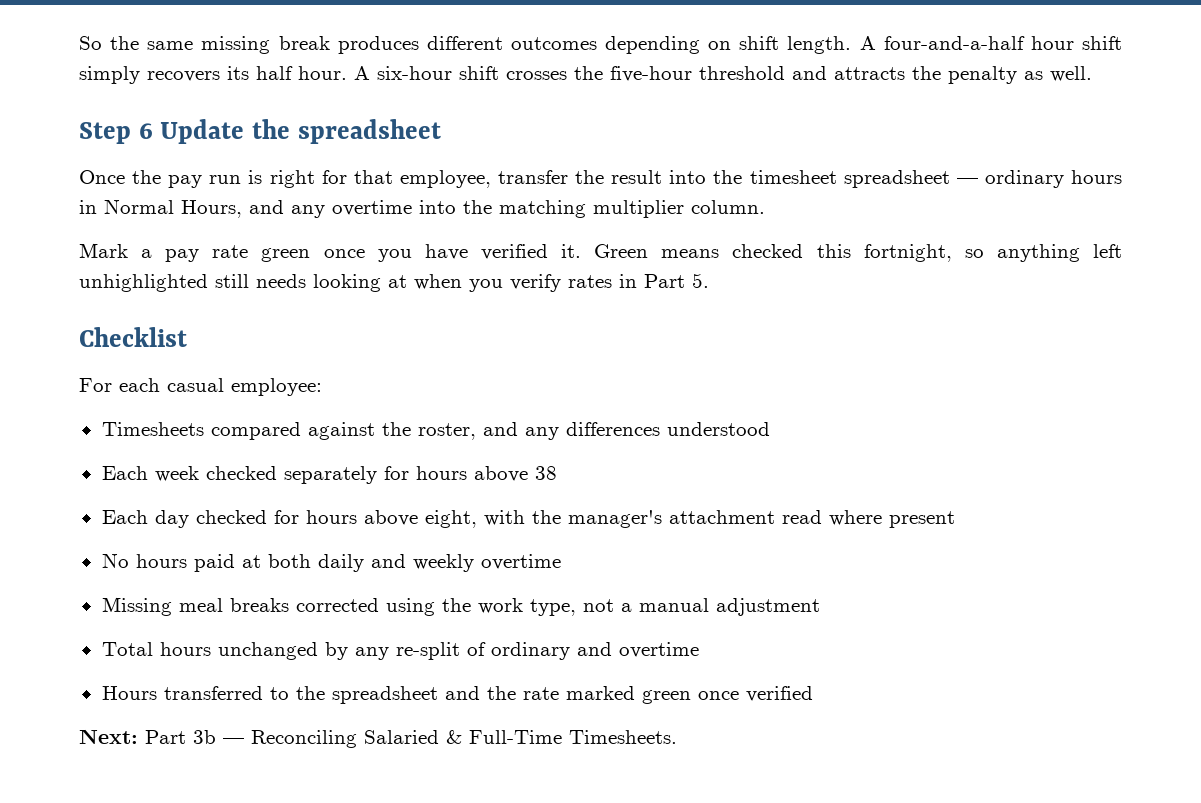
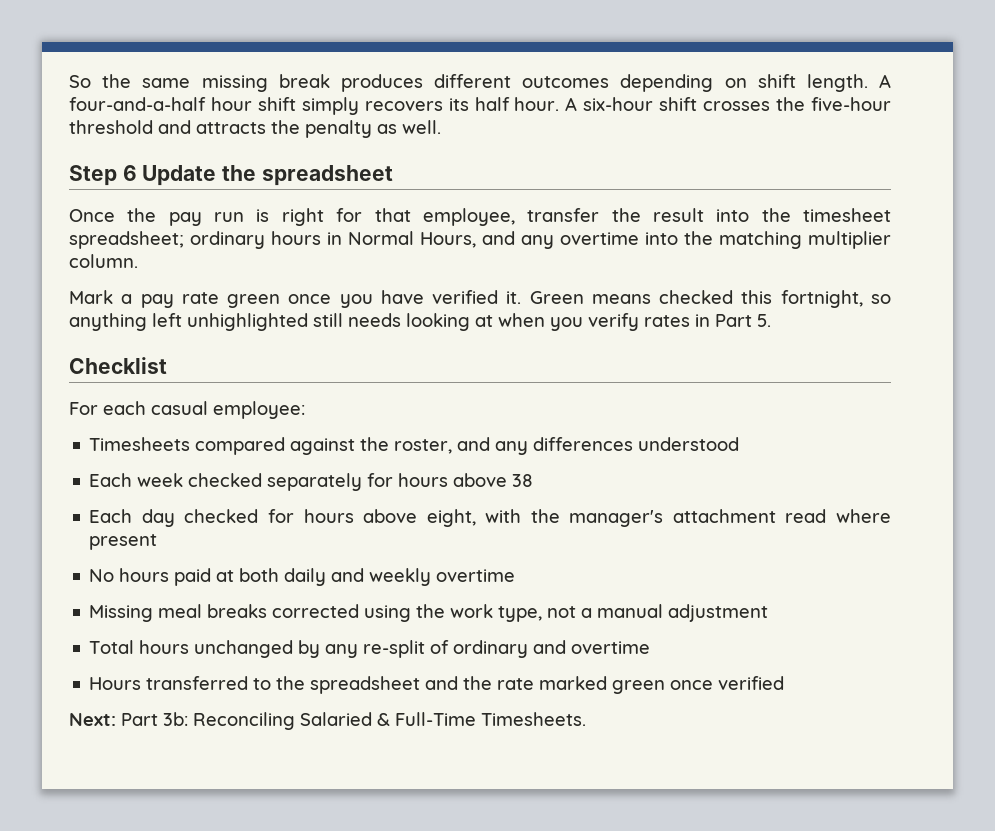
[843,170,978,188] spreadsheet — -> [69,231,184,249] spreadsheet;
[193,730,244,744] 3b — -> [163,712,188,726] 3b:

